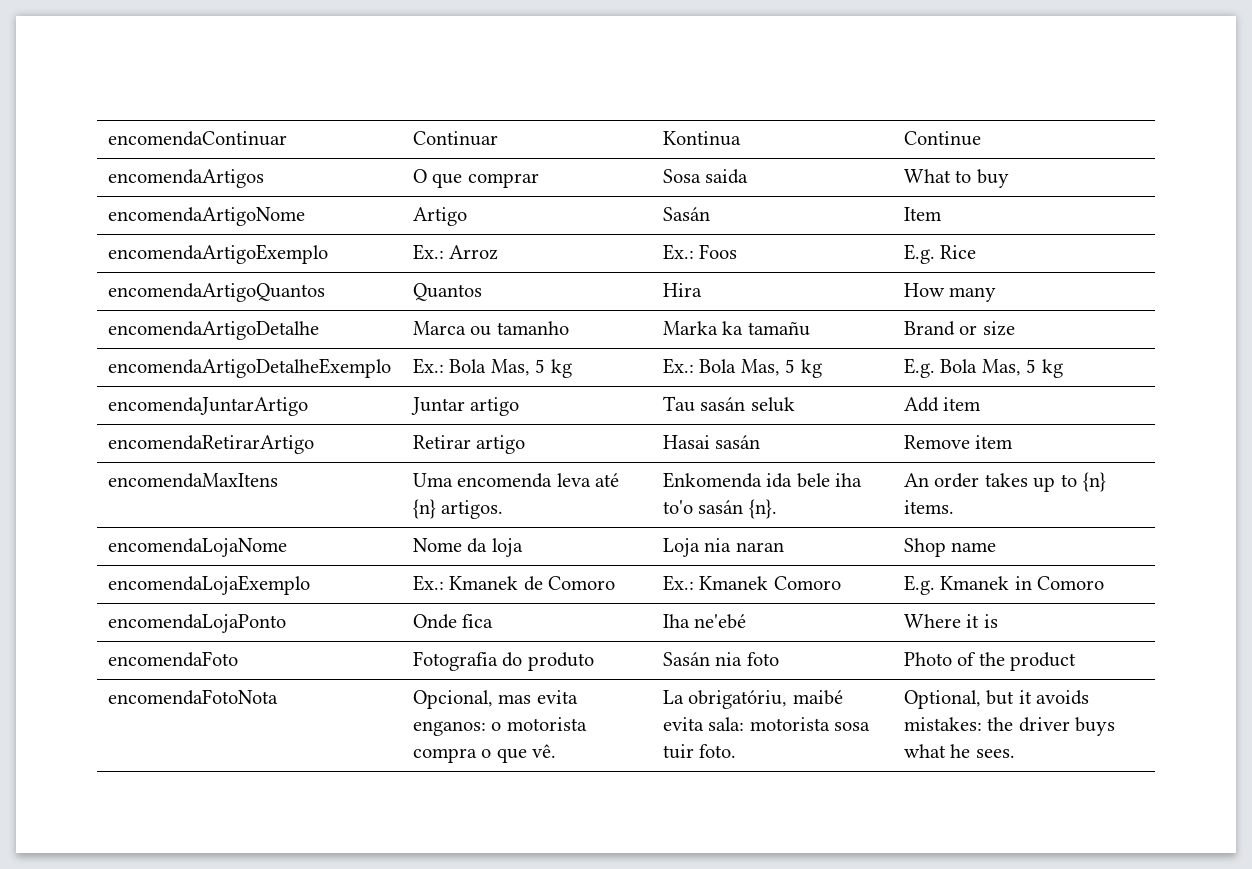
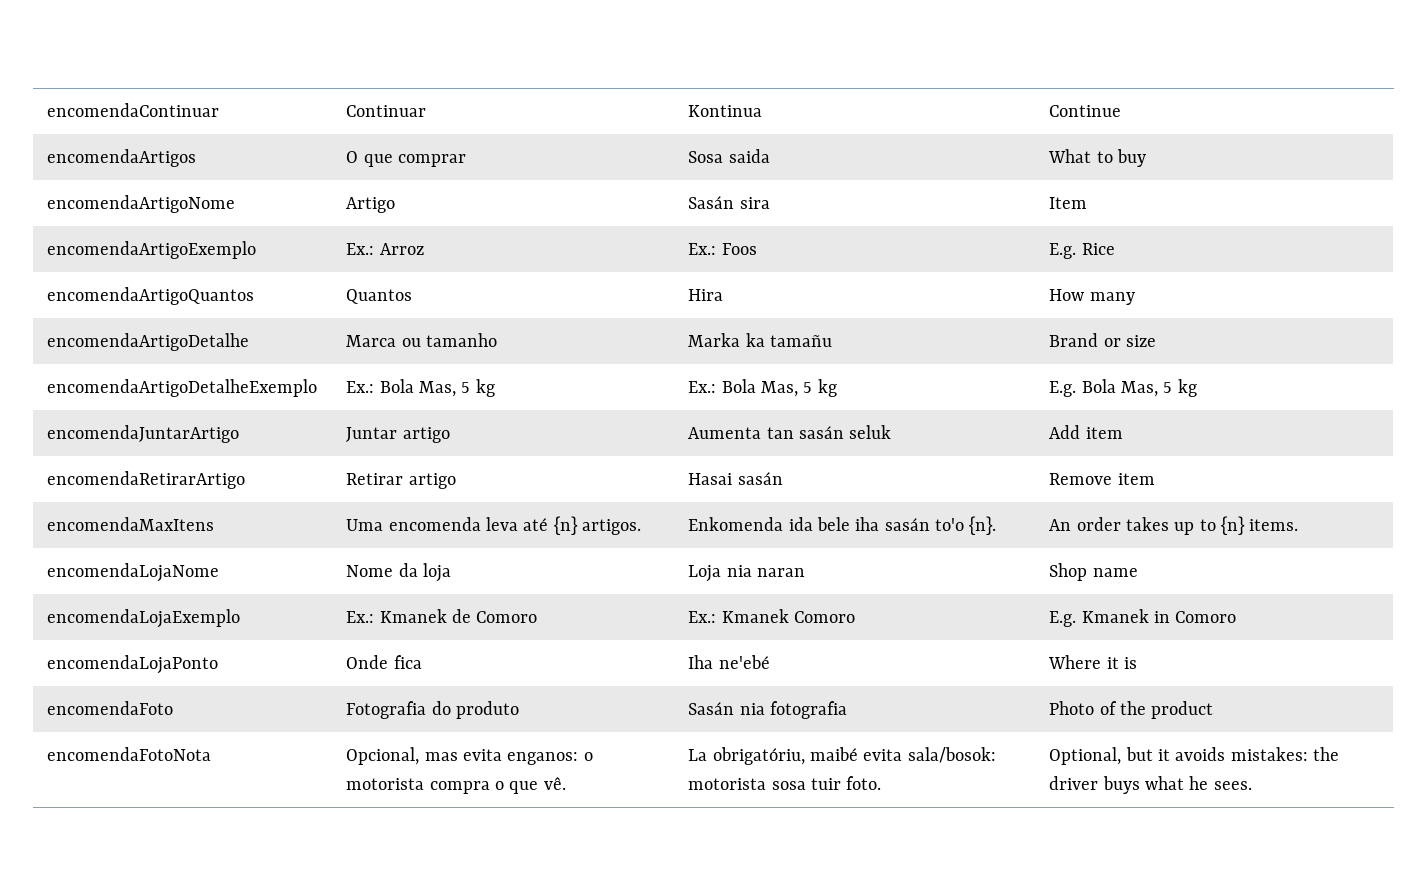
(710, 214) none -> [739,197,770,209] sira
[662,396,695,412] Tau -> [688,427,794,439] Aumenta tan
[662,500,744,514] to'o sasán -> [884,518,964,531] sasán to'o
[746,652,779,666] foto -> [769,701,847,719] fotografia
[708,717,745,731] sala: -> [907,747,996,763] sala/bosok:

